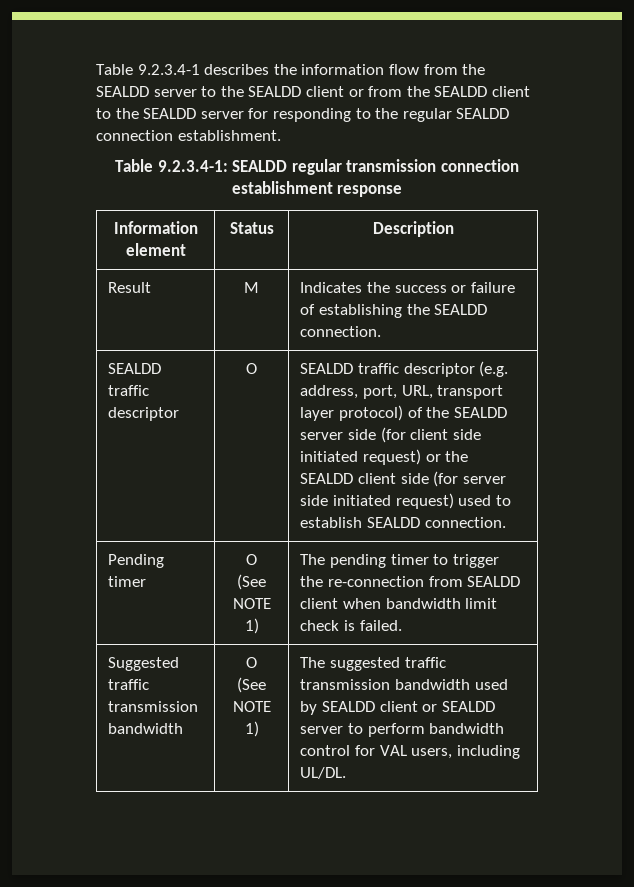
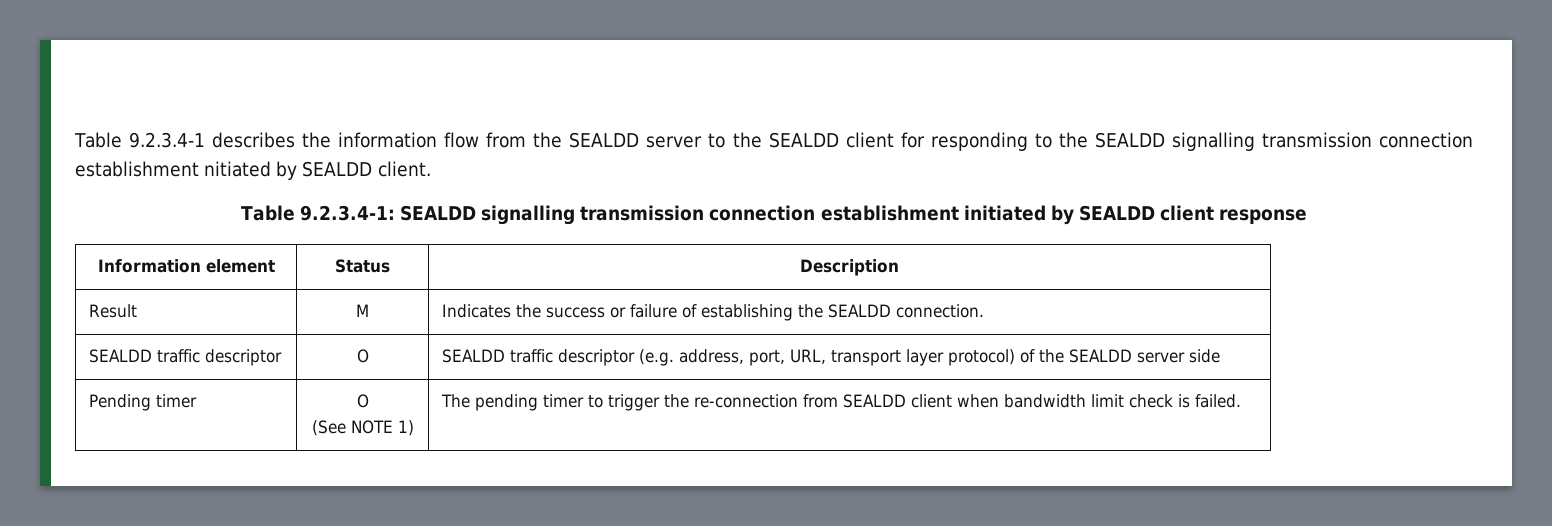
[348,86,530,97] [96,108,510,122] [96,130,281,141] or from the SEALDD client to the SEALDD server for responding to the regular SEALDD connection establishment. -> [900,132,1473,151] [75,161,431,180] for responding to the SEALDD signalling transmission connection establishment nitiated by SEALDD client.
[291,159,519,175] [231,181,333,194] regular transmission connection establishment -> [481,205,1215,225] signalling transmission connection establishment initiated by SEALDD client
[380,427,481,443] [300,449,469,465] [300,471,506,487] [300,493,511,509] [300,517,506,528] (for client side initiated request) or the SEALDD client side (for server side initiated request) used to establish SEALDD connection. -> (1220, 356) none
[108,657,180,671] [108,679,150,690] [108,701,199,712] [108,723,184,734] [246,657,257,668] [237,677,266,693] [232,701,271,712] [244,721,259,737] [300,657,446,671] [300,679,508,690] [300,701,495,715] [300,723,505,737] [300,745,520,759] [300,767,347,779] // Suggested traffic transmission bandwidth | O // (See NOTE 1) | The suggested traffic transmission bandwidth used by SEALDD client or SEALDD server to perform bandwidth control for VAL users, including UL/DL. -> (1241, 401) none

